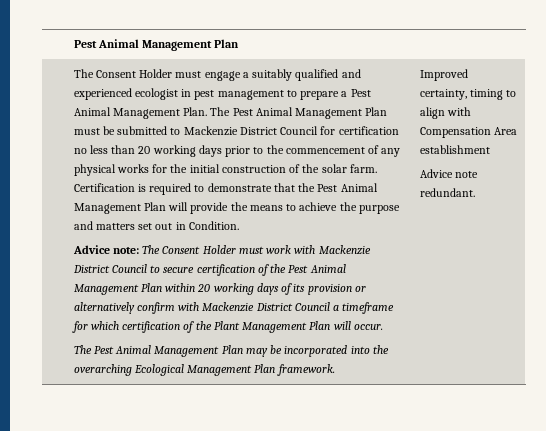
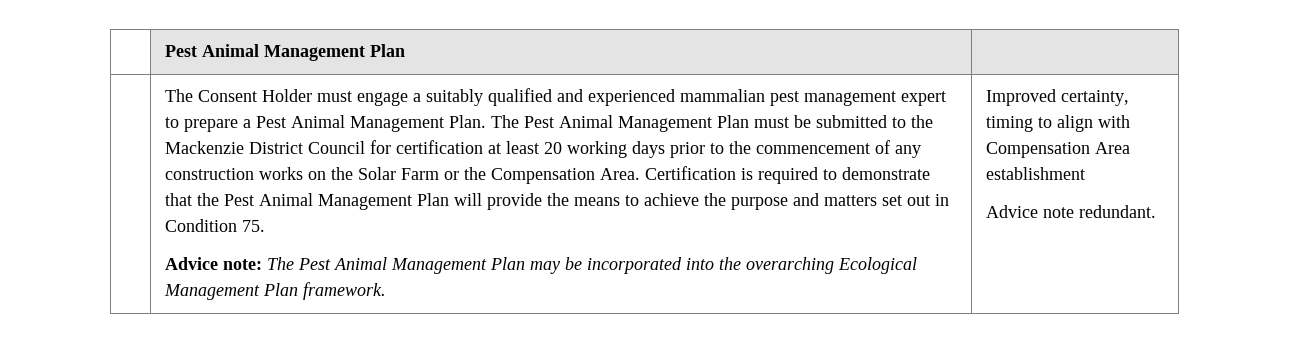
[134,88,192,100] ecologist in -> [680,89,766,102] mammalian
(284, 95) none -> [901,91,947,106] expert
(181, 131) none -> [911,115,934,128] the
[73,145,136,154] no less than -> [488,141,540,154] at least
[73,164,377,176] physical works for the initial construction of the solar farm. -> [165,167,641,184] construction works on the Solar Farm or the Compensation Area.
[188,221,239,230] Condition. -> [165,219,266,232] Condition 75.
[162,245,371,255] [72,264,346,276] [73,283,366,295] [73,302,395,314] [71,321,383,333] [73,345,92,354] Consent Holder must work with Mackenzie District Council to secure certification of the Pest Animal Management Plan within 20 working days of its provision or alternatively confirm with Mackenzie District Council a timeframe for which certification of the Plant Management Plan will occur. // The -> (295, 263) none

